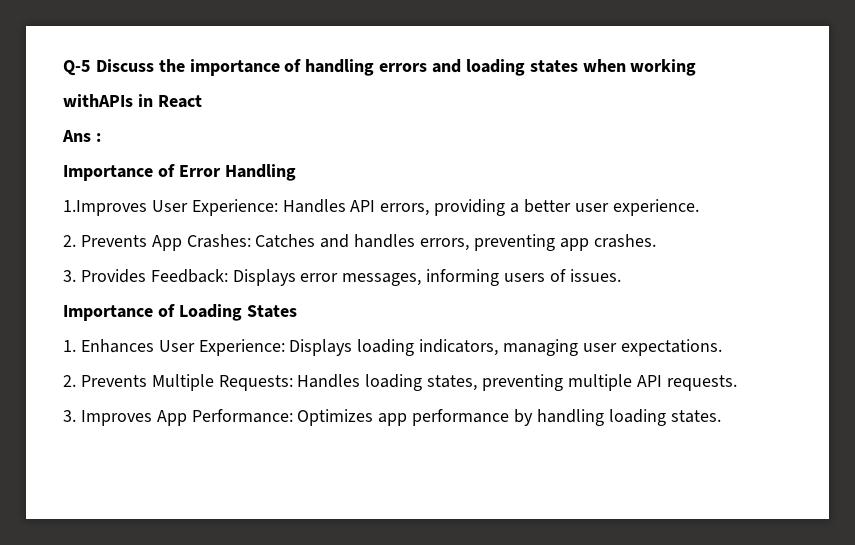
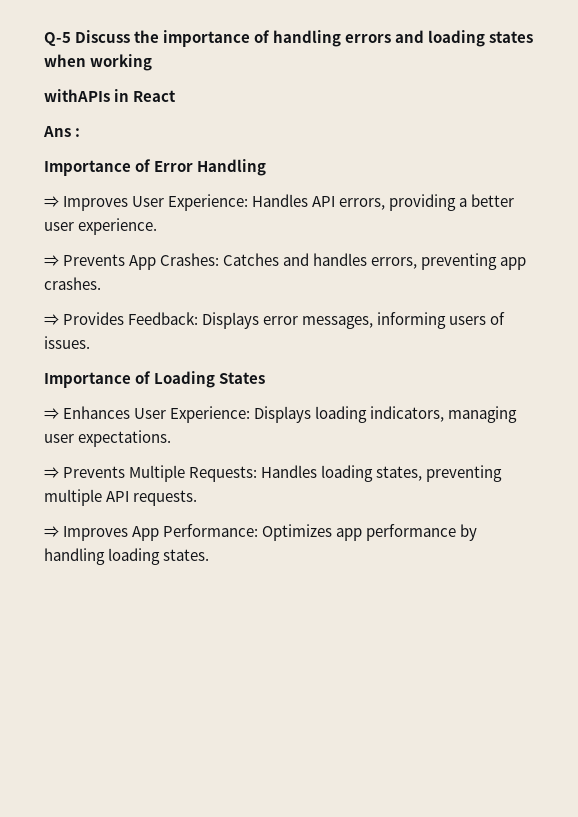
[63,200,147,216] 1.Improves -> [44,196,129,211] ⇒ Improves
[63,235,76,247] 2. -> [44,255,59,266] ⇒
[63,270,76,282] 3. -> [44,314,59,325] ⇒
[63,340,76,352] 1. -> [44,408,59,419] ⇒
[63,375,76,387] 2. -> [44,467,59,478] ⇒
[63,410,76,422] 3. -> [44,526,59,537] ⇒

